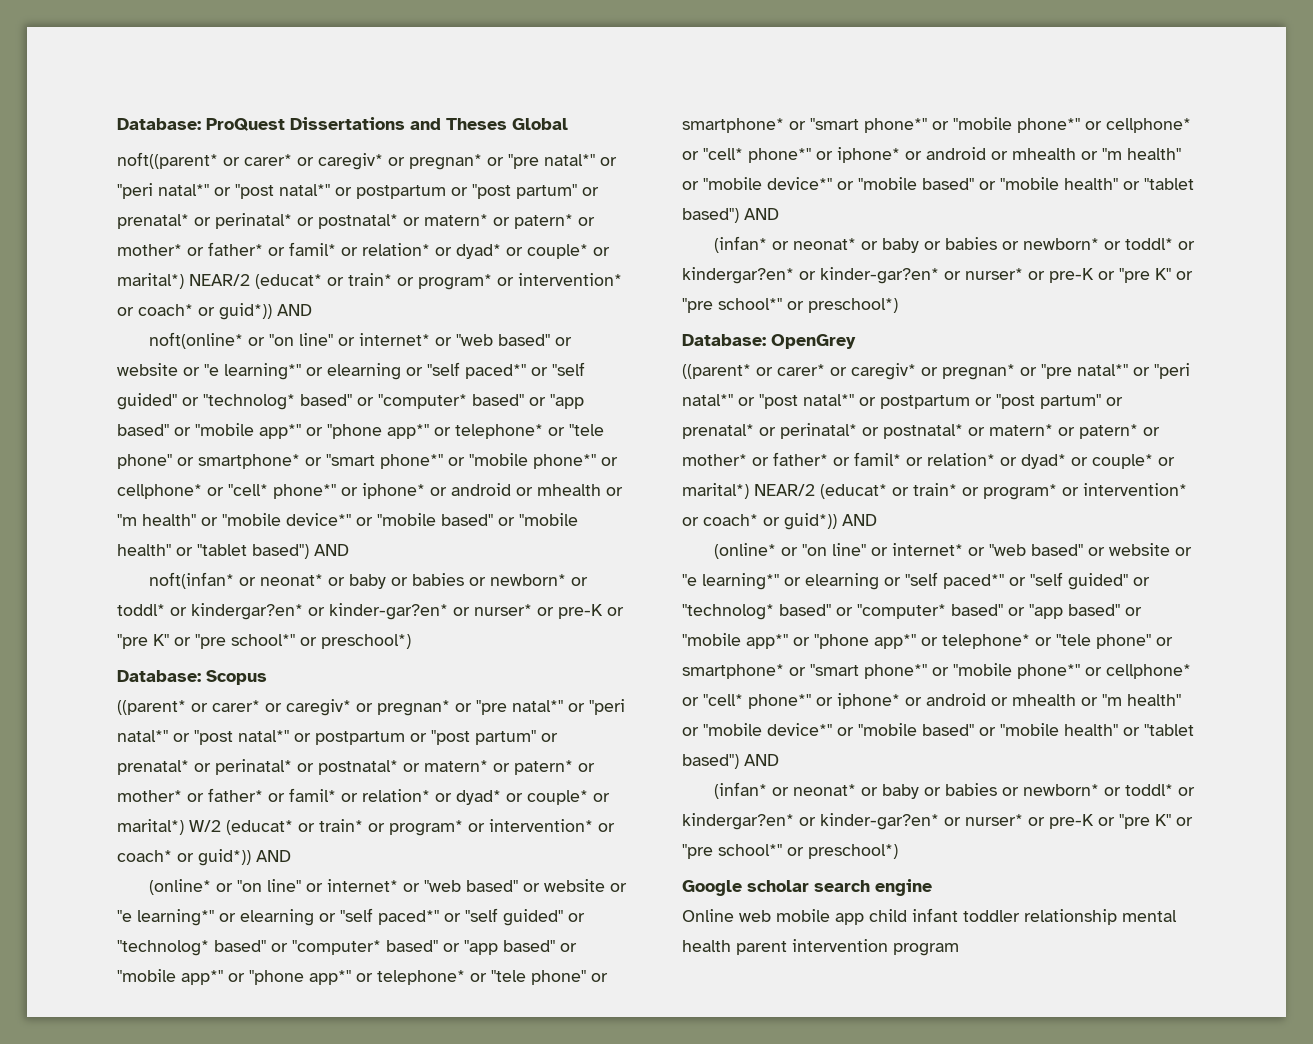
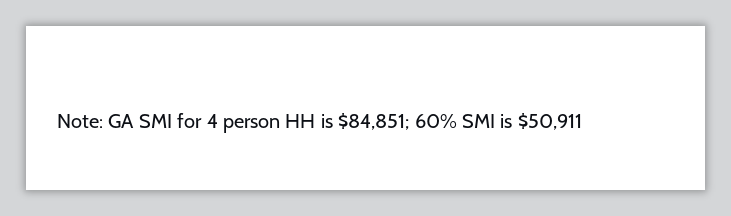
[117,117,568,131] [117,152,617,170] [117,183,599,199] [117,213,595,229] [117,242,610,259] [117,273,622,290] [117,303,312,320] [149,332,573,349] [117,362,585,380] [117,393,584,410] [117,423,604,439] [117,453,618,469] [117,483,623,499] [117,513,578,526] [117,544,349,559] [149,572,589,589] [117,603,624,620] [117,634,411,649] [117,670,267,685] [117,699,625,716] [117,730,558,745] [117,759,595,775] [117,788,610,805] [117,819,615,836] [117,849,291,866] [149,879,628,895] [117,908,585,926] [117,940,577,956] [117,969,608,985] [682,117,1191,133] [682,147,1181,163] [682,177,1194,190] [682,208,779,223] [714,236,1196,253] [682,267,1193,284] [682,298,898,313] [682,334,856,349] [682,363,1190,380] [682,394,1123,409] [682,423,1160,439] [682,452,1175,469] [682,483,1187,500] [682,513,877,530] [714,543,1193,559] [682,572,1150,590] [682,604,1142,620] [682,633,1173,649] [682,663,1191,679] [682,693,1181,709] [682,723,1194,736] [682,754,779,769] [714,782,1196,799] [682,813,1193,830] [682,844,898,859] [682,879,932,896] [682,908,1177,925] [682,939,959,956] Database: ProQuest Dissertations and Theses Global // noft((parent* or carer* or caregiv* or pregnan* or "pre natal*" or "peri natal*" or "post natal*" or postpartum or "post partum" or prenatal* or perinatal* or postnatal* or matern* or patern* or mother* or father* or famil* or relation* or dyad* or couple* or marital*) NEAR/2 (educat* or train* or program* or intervention* or coach* or guid*)) AND // noft(online* or "on line" or internet* or "web based" or website or "e learning*" or elearning or "self paced*" or "self guided" or "technolog* based" or "computer* based" or "app based" or "mobile app*" or "phone app*" or telephone* or "tele phone" or smartphone* or "smart phone*" or "mobile phone*" or cellphone* or "cell* phone*" or iphone* or android or mhealth or "m health" or "mobile device*" or "mobile based" or "mobile health" or "tablet based") AND // noft(infan* or neonat* or baby or babies or newborn* or toddl* or kindergar?en* or kinder-gar?en* or nurser* or pre-K or "pre K" or "pre school*" or preschool*) // Database: Scopus // ((parent* or carer* or caregiv* or pregnan* or "pre natal*" or "peri natal*" or "post natal*" or postpartum or "post partum" or prenatal* or perinatal* or postnatal* or matern* or patern* or mother* or father* or famil* or relation* or dyad* or couple* or marital*) W/2 (educat* or train* or program* or intervention* or coach* or guid*)) AND // (online* or "on line" or internet* or "web based" or website or "e learning*" or elearning or "self paced*" or "self guided" or "technolog* based" or "computer* based" or "app based" or "mobile app*" or "phone app*" or telephone* or "tele phone" or smartphone* or "smart phone*" or "mobile phone*" or cellphone* or "cell* phone*" or iphone* or android or mhealth or "m health" or "mobile device*" or "mobile based" or "mobile health" or "tablet based") AND // (infan* or neonat* or baby or babies or newborn* or toddl* or kindergar?en* or kinder-gar?en* or nurser* or pre-K or "pre K" or "pre school*" or preschool*) // Database: OpenGrey // ((parent* or carer* or caregiv* or pregnan* or "pre natal*" or "peri natal*" or "post natal*" or postpartum or "post partum" or prenatal* or perinatal* or postnatal* or matern* or patern* or mother* or father* or famil* or relation* or dyad* or couple* or marital*) NEAR/2 (educat* or train* or program* or intervention* or coach* or guid*)) AND // (online* or "on line" or internet* or "web based" or website or "e learning*" or elearning or "self paced*" or "self guided" or "technolog* based" or "computer* based" or "app based" or "mobile app*" or "phone app*" or telephone* or "tele phone" or smartphone* or "smart phone*" or "mobile phone*" or cellphone* or "cell* phone*" or iphone* or android or mhealth or "m health" or "mobile device*" or "mobile based" or "mobile health" or "tablet based") AND // (infan* or neonat* or baby or babies or newborn* or toddl* or kindergar?en* or kinder-gar?en* or nurser* or pre-K or "pre K" or "pre school*" or preschool*) // Google scholar search engine // Online web mobile app child infant toddler relationship mental health parent intervention program -> [57,113,582,133] Note: GA SMI for 4 person HH is $84,851; 60% SMI is $50,911

